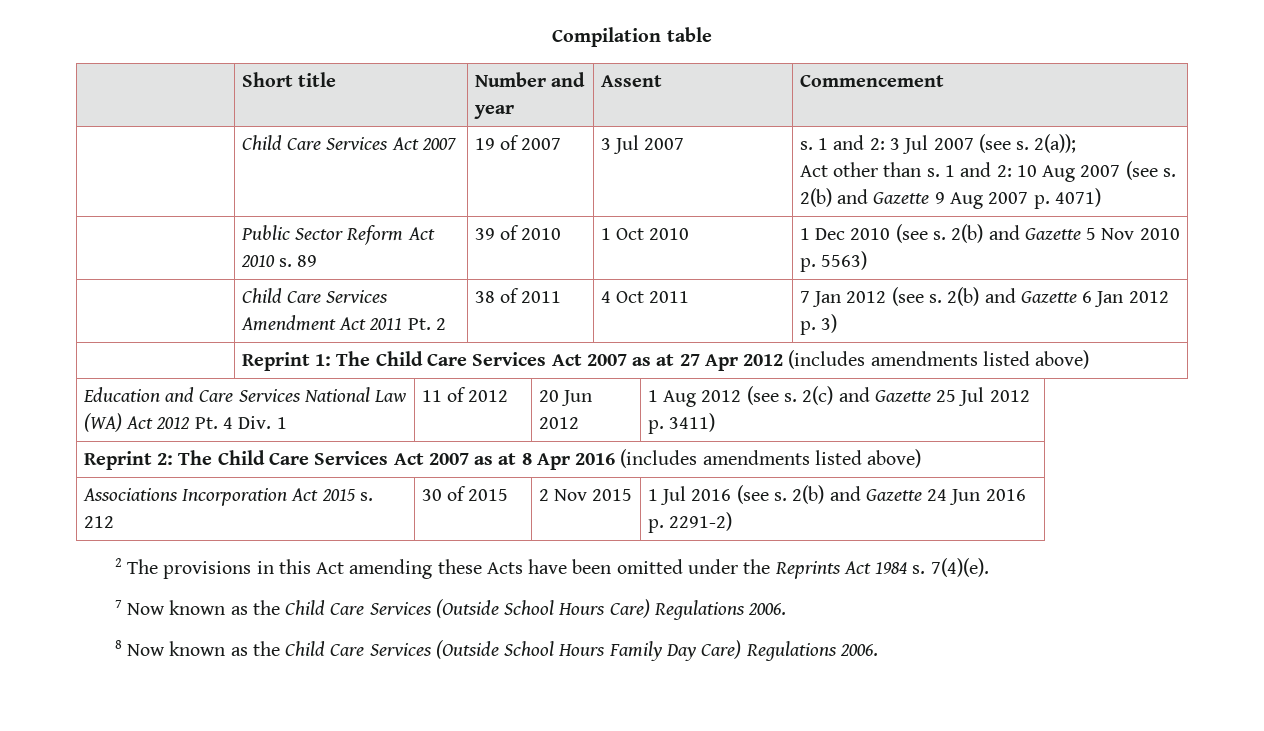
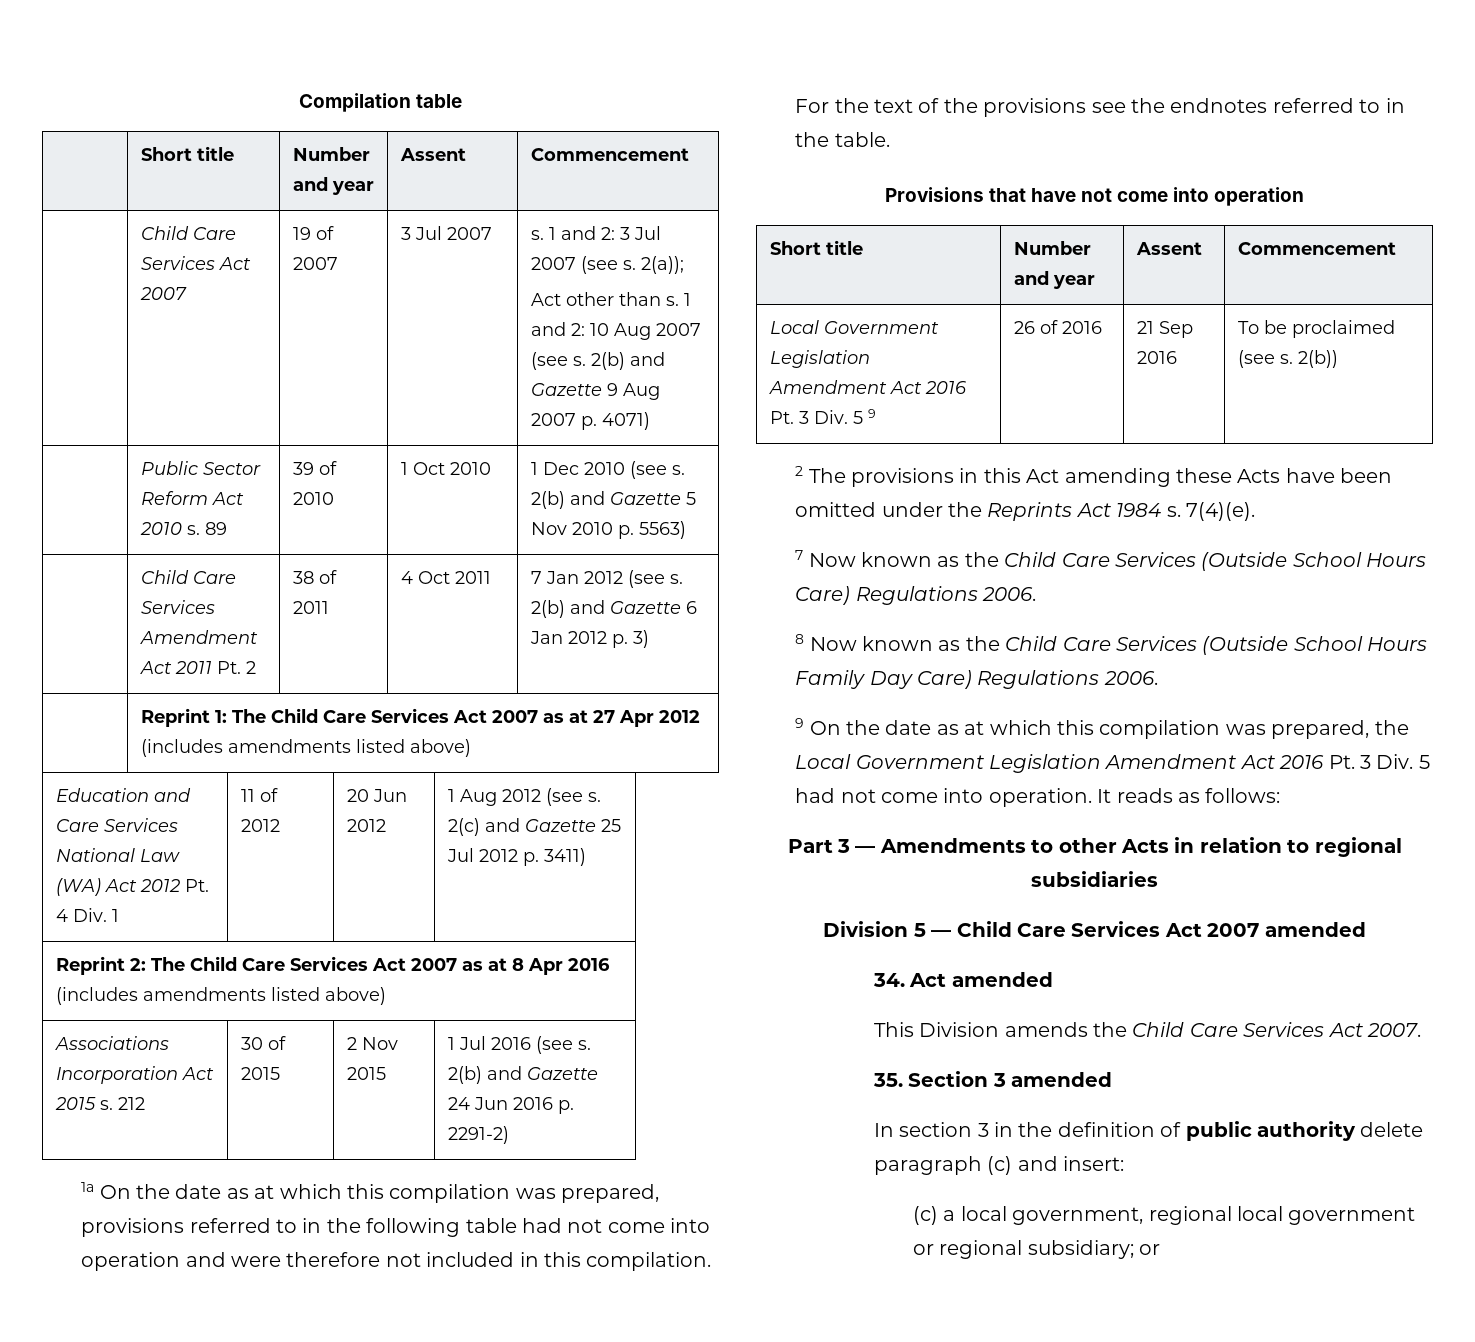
(733, 521) none -> [81,1182,660,1203] [81,1218,711,1237] [81,1252,712,1271] [795,98,1405,117] [795,132,890,147] [884,187,1305,206] [769,240,863,255] [1013,241,1091,255] [1013,271,1095,289] [1135,242,1202,255] [1237,242,1396,255] [769,320,939,334] [769,350,870,368] [768,380,967,394] [769,409,876,424] [1013,320,1102,334] [1136,321,1193,338] [1136,351,1177,364] [1237,320,1395,338] [1237,350,1338,368] // 1a On the date as at which this compilation was prepared, provisions referred to in the following table had not come into operation and were therefore not included in this compilation. For the text of the provisions see the endnotes referred to in the table. // Provisions that have not come into operation // Short title | Number and year | Assent | Commencement // Local Government Legislation Amendment Act 2016 Pt. 3 Div. 5 9 | 26 of 2016 | 21 Sep 2016 | To be proclaimed (see s. 2(b))
(878, 650) none -> [795,718,1409,739] [795,754,1430,773] [795,788,1281,807] [787,837,1402,857] [1031,871,1158,887] [823,921,1366,937] [872,972,1053,987] [873,1022,1421,1037] [872,1071,1112,1087] [873,1121,1424,1141] [873,1156,1124,1175] [913,1206,1416,1225] [913,1240,1161,1259] // 9 On the date as at which this compilation was prepared, the Local Government Legislation Amendment Act 2016 Pt. 3 Div. 5 had not come into operation. It reads as follows: // Part 3 — Amendments to other Acts in relation to regional subsidiaries // Division 5 — Child Care Services Act 2007 amended // 34. Act amended // This Division amends the Child Care Services Act 2007. // 35. Section 3 amended // In section 3 in the definition of public authority delete paragraph (c) and insert: // (c) a local government, regional local government or regional subsidiary; or

